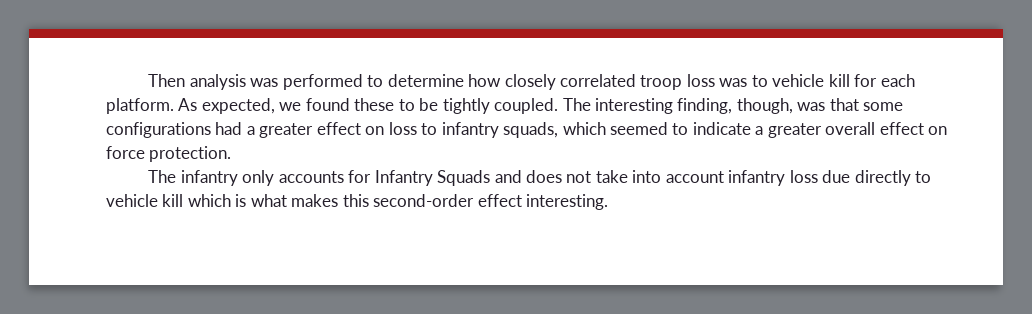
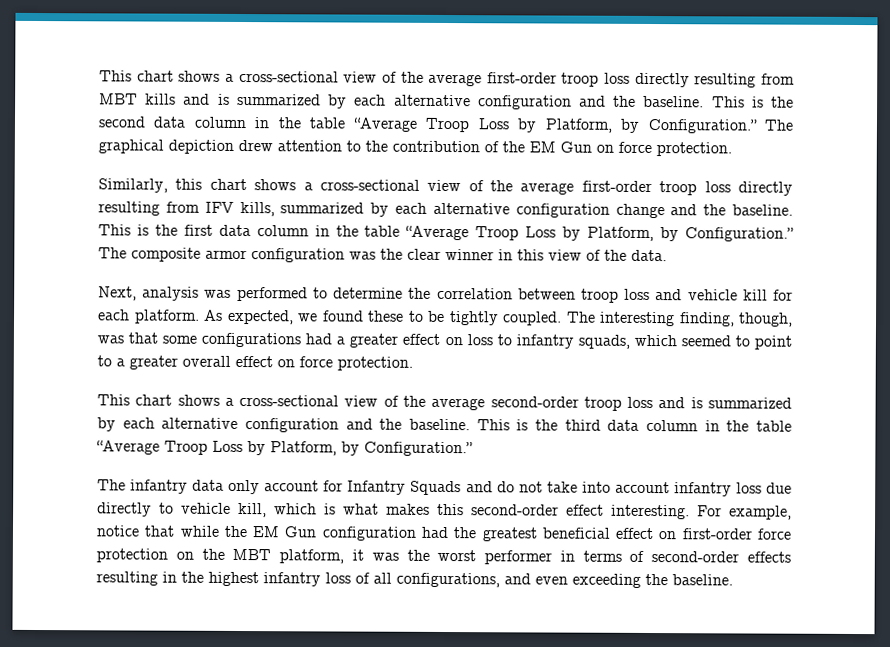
[148,74,186,87] Then -> [99,70,795,88] [99,93,794,110] [98,116,794,134] [98,139,732,157] [98,178,793,196] [98,201,794,219] [98,224,794,242] [98,247,667,263] [98,286,137,301] This chart shows a cross-sectional view of the average first-order troop loss directly resulting from MBT kills and is summarized by each alternative configuration and the baseline. This is the second data column in the table “Average Troop Loss by Platform, by Configuration.” The graphical depiction drew attention to the contribution of the EM Gun on force protection. // Similarly, this chart shows a cross-sectional view of the average first-order troop loss directly resulting from IFV kills, summarized by each alternative configuration change and the baseline. This is the first data column in the table “Average Troop Loss by Platform, by Configuration.” The composite armor configuration was the clear winner in this view of the data. // Next,
[468,74,768,90] how closely correlated troop loss was to -> [408,287,683,303] the correlation between troop loss and
[692,122,751,135] indicate -> [754,335,792,350] [97,355,112,367] point to
(232, 154) none -> [97,394,793,411] [97,417,792,433] [96,440,473,457] // This chart shows a cross-sectional view of the average second-order troop loss and is summarized by each alternative configuration and the baseline. This is the third data column in the table “Average Troop Loss by Platform, by Configuration.”
[242,170,344,186] only accounts -> [192,479,320,495] data only account
[525,170,562,183] does -> [496,481,515,493] do
[162,194,184,207] kill -> [238,502,267,518] kill,
(609, 202) none -> [697,505,792,520] [96,525,793,542] [96,548,792,565] [96,571,733,588] For example, notice that while the EM Gun configuration had the greatest beneficial effect on first-order force protection on the MBT platform, it was the worst performer in terms of second-order effects resulting in the highest infantry loss of all configurations, and even exceeding the baseline.

